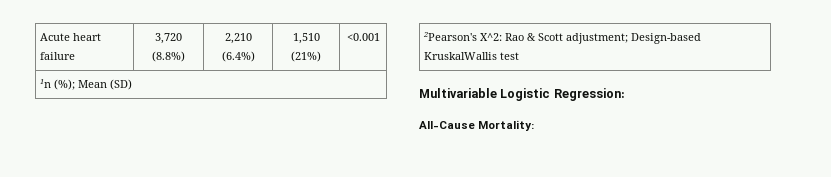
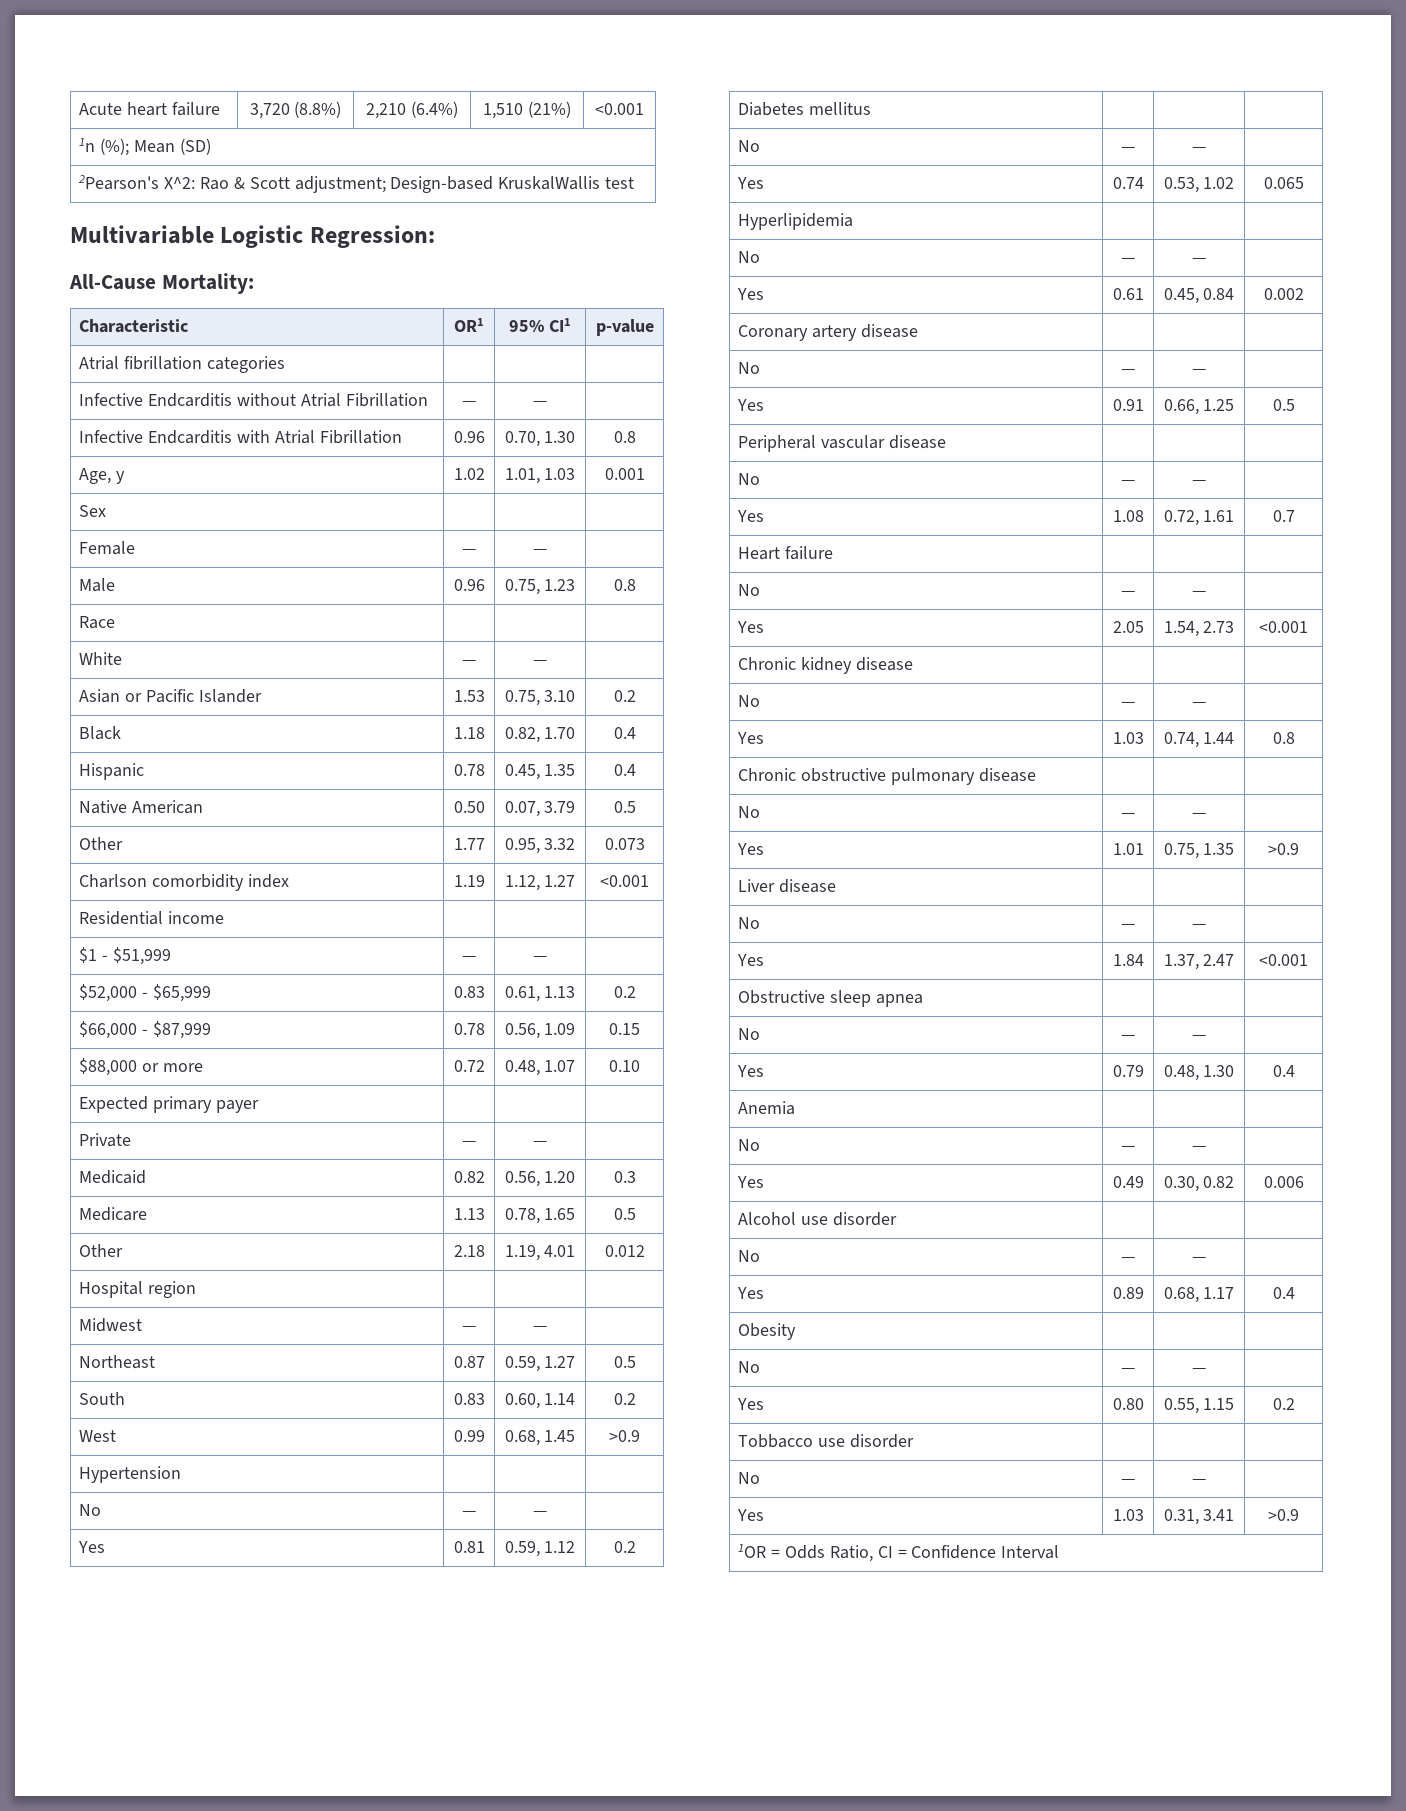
(535, 125) none -> [79,319,189,333] [454,318,484,332] [509,318,571,332] [595,319,654,336] [79,356,285,373] [79,393,428,407] [462,400,476,406] [533,400,547,406] [79,430,402,444] [453,431,485,443] [504,431,576,447] [613,431,636,443] [79,468,126,484] [453,468,485,480] [504,468,576,484] [604,468,645,480] [79,505,107,517] [79,541,136,555] [462,548,476,554] [533,548,547,554] [79,578,116,592] [453,579,485,591] [504,579,576,595] [613,579,636,591] [79,616,116,629] [79,652,123,665] [462,659,476,665] [533,659,547,665] [79,689,262,703] [453,690,485,702] [504,690,576,706] [613,690,636,702] [79,726,122,740] [453,727,485,739] [504,727,576,743] [613,727,636,739] [79,763,145,780] [453,764,485,776] [504,764,576,780] [613,764,636,776] [79,800,204,814] [453,801,485,813] [504,801,576,817] [613,801,636,813] [79,837,124,850] [453,838,485,850] [504,838,576,854] [604,838,645,850] [79,874,289,891] [453,875,485,887] [504,875,576,891] [600,875,649,887] [79,911,225,925] [79,947,171,965] [462,955,476,961] [533,955,547,961] [79,984,211,1002] [453,986,485,998] [504,986,576,1002] [613,986,636,998] [79,1021,211,1039] [453,1023,485,1035] [504,1023,576,1039] [609,1023,640,1035] [79,1058,203,1076] [453,1060,485,1072] [504,1060,576,1076] [609,1060,640,1072] [79,1096,259,1113] [79,1133,132,1147] [462,1140,476,1146] [533,1140,547,1146] [79,1170,147,1184] [453,1171,485,1183] [504,1171,576,1187] [613,1171,636,1183] [79,1207,148,1221] [453,1208,485,1220] [504,1208,576,1224] [613,1208,636,1220] [79,1244,124,1257] [453,1245,485,1257] [504,1245,576,1261] [604,1245,645,1257] [79,1281,197,1298] [79,1318,143,1332] [462,1325,476,1331] [533,1325,547,1331] [79,1355,156,1369] [453,1356,485,1368] [504,1356,576,1372] [613,1356,636,1368] [79,1392,126,1405] [453,1393,485,1405] [504,1393,576,1409] [613,1393,636,1405] [79,1430,117,1442] [453,1430,485,1442] [504,1430,576,1446] [609,1430,640,1442] [79,1466,182,1483] [79,1504,102,1516] [462,1510,476,1516] [533,1510,547,1516] [78,1541,106,1553] [453,1541,485,1553] [504,1541,576,1557] [613,1541,636,1553] [738,102,872,116] [738,140,761,152] [1121,146,1135,152] [1192,146,1206,152] [737,177,765,189] [1112,177,1144,189] [1163,177,1235,193] [1263,177,1304,189] [738,213,854,230] [738,251,761,263] [1121,257,1135,263] [1192,257,1206,263] [737,288,765,300] [1112,288,1144,300] [1163,288,1235,304] [1263,288,1304,300] [738,324,918,341] [738,362,761,374] [1121,368,1135,374] [1192,368,1206,374] [737,399,765,411] [1112,399,1144,411] [1163,399,1235,415] [1272,399,1295,411] [738,435,946,452] [738,473,761,485] [1121,479,1135,485] [1192,479,1206,485] [737,510,765,522] [1112,510,1144,522] [1163,510,1235,526] [1272,510,1295,522] [738,546,834,560] [738,584,761,596] [1121,590,1135,596] [1192,590,1206,596] [737,621,765,633] [1112,621,1144,633] [1163,621,1235,637] [1259,621,1308,633] [738,657,913,674] [738,695,761,707] [1121,701,1135,707] [1192,701,1206,707] [737,732,765,744] [1112,732,1144,744] [1163,732,1235,748] [1272,732,1295,744] [738,768,1036,785] [738,806,761,818] [1121,812,1135,818] [1192,812,1206,818] [737,843,765,855] [1112,843,1144,855] [1163,843,1235,859] [1268,843,1299,855] [738,879,837,893] [738,917,761,929] [1121,923,1135,929] [1192,923,1206,929] [737,954,765,966] [1112,954,1144,966] [1163,954,1235,970] [1259,954,1308,966] [738,990,923,1007] [738,1028,761,1040] [1121,1034,1135,1040] [1192,1034,1206,1040] [737,1065,765,1077] [1112,1065,1144,1077] [1163,1065,1235,1081] [1272,1065,1295,1077] [738,1101,796,1115] [738,1139,761,1151] [1121,1145,1135,1151] [1192,1145,1206,1151] [737,1176,765,1188] [1112,1176,1144,1188] [1163,1176,1235,1192] [1263,1176,1304,1188] [738,1212,897,1226] [738,1250,761,1262] [1121,1256,1135,1262] [1192,1256,1206,1262] [737,1287,765,1299] [1112,1287,1144,1299] [1163,1287,1235,1303] [1272,1287,1295,1299] [738,1323,797,1340] [738,1361,761,1373] [1121,1367,1135,1373] [1192,1367,1206,1373] [737,1398,765,1410] [1112,1398,1144,1410] [1163,1398,1235,1414] [1272,1398,1295,1410] [738,1434,914,1448] [738,1472,761,1484] [1121,1478,1135,1484] [1192,1478,1206,1484] [737,1509,765,1521] [1112,1509,1144,1521] [1163,1509,1235,1525] [1268,1509,1299,1521] [738,1544,1060,1562] // Characteristic | OR1 | 95% CI1 | p-value // Atrial fibrillation categories | | | // Infective Endcarditis without Atrial Fibrillation | — | — | // Infective Endcarditis with Atrial Fibrillation | 0.96 | 0.70, 1.30 | 0.8 // Age, y | 1.02 | 1.01, 1.03 | 0.001 // Sex | | | // Female | — | — | // Male | 0.96 | 0.75, 1.23 | 0.8 // Race | | | // White | — | — | // Asian or Pacific Islander | 1.53 | 0.75, 3.10 | 0.2 // Black | 1.18 | 0.82, 1.70 | 0.4 // Hispanic | 0.78 | 0.45, 1.35 | 0.4 // Native American | 0.50 | 0.07, 3.79 | 0.5 // Other | 1.77 | 0.95, 3.32 | 0.073 // Charlson comorbidity index | 1.19 | 1.12, 1.27 | <0.001 // Residential income | | | // $1 - $51,999 | — | — | // $52,000 - $65,999 | 0.83 | 0.61, 1.13 | 0.2 // $66,000 - $87,999 | 0.78 | 0.56, 1.09 | 0.15 // $88,000 or more | 0.72 | 0.48, 1.07 | 0.10 // Expected primary payer | | | // Private | — | — | // Medicaid | 0.82 | 0.56, 1.20 | 0.3 // Medicare | 1.13 | 0.78, 1.65 | 0.5 // Other | 2.18 | 1.19, 4.01 | 0.012 // Hospital region | | | // Midwest | — | — | // Northeast | 0.87 | 0.59, 1.27 | 0.5 // South | 0.83 | 0.60, 1.14 | 0.2 // West | 0.99 | 0.68, 1.45 | >0.9 // Hypertension | | | // No | — | — | // Yes | 0.81 | 0.59, 1.12 | 0.2 // Diabetes mellitus | | | // No | — | — | // Yes | 0.74 | 0.53, 1.02 | 0.065 // Hyperlipidemia | | | // No | — | — | // Yes | 0.61 | 0.45, 0.84 | 0.002 // Coronary artery disease | | | // No | — | — | // Yes | 0.91 | 0.66, 1.25 | 0.5 // Peripheral vascular disease | | | // No | — | — | // Yes | 1.08 | 0.72, 1.61 | 0.7 // Heart failure | | | // No | — | — | // Yes | 2.05 | 1.54, 2.73 | <0.001 // Chronic kidney disease | | | // No | — | — | // Yes | 1.03 | 0.74, 1.44 | 0.8 // Chronic obstructive pulmonary disease | | | // No | — | — | // Yes | 1.01 | 0.75, 1.35 | >0.9 // Liver disease | | | // No | — | — | // Yes | 1.84 | 1.37, 2.47 | <0.001 // Obstructive sleep apnea | | | // No | — | — | // Yes | 0.79 | 0.48, 1.30 | 0.4 // Anemia | | | // No | — | — | // Yes | 0.49 | 0.30, 0.82 | 0.006 // Alcohol use disorder | | | // No | — | — | // Yes | 0.89 | 0.68, 1.17 | 0.4 // Obesity | | | // No | — | — | // Yes | 0.80 | 0.55, 1.15 | 0.2 // Tobbacco use disorder | | | // No | — | — | // Yes | 1.03 | 0.31, 3.41 | >0.9 // 1OR = Odds Ratio, CI = Confidence Interval

